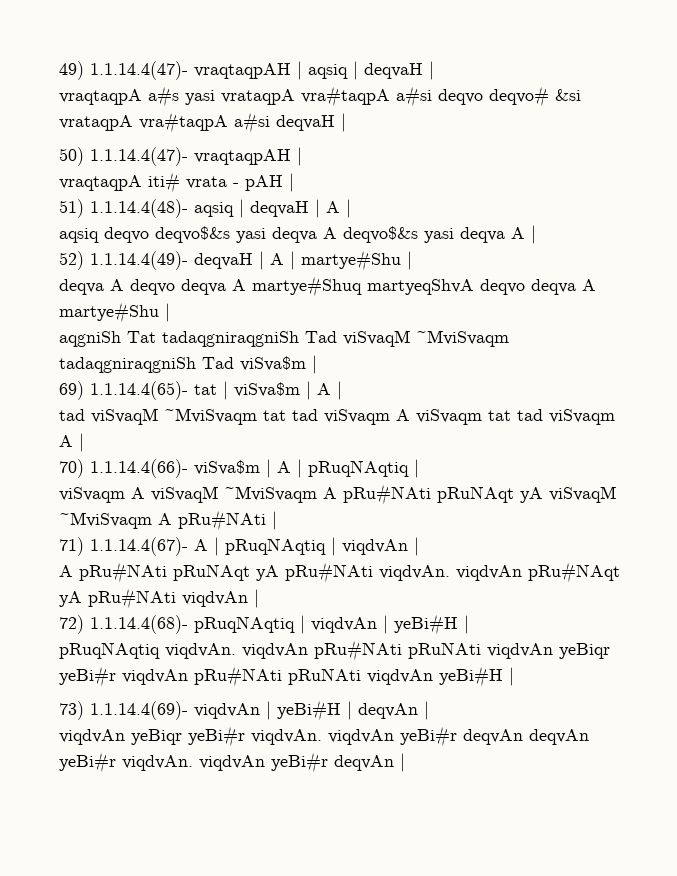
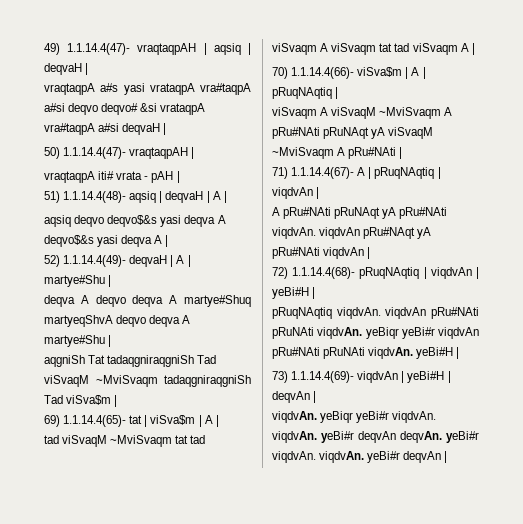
[487,643,553,659] viqdvAn -> [317,327,363,339] viqdvAn.
[367,669,433,685] viqdvAn -> [368,347,414,359] viqdvAn.
[59,729,125,745] viqdvAn -> [272,411,317,423] viqdvAn.
[328,726,589,747] [59,752,265,773] viqdvAn yeBi#r deqvAn deqvAn yeBi#r viqdvAn. viqdvAn -> [272,431,479,443] [272,451,365,463] viqdvAn. yeBi#r deqvAn deqvAn. yeBi#r viqdvAn. viqdvAn.

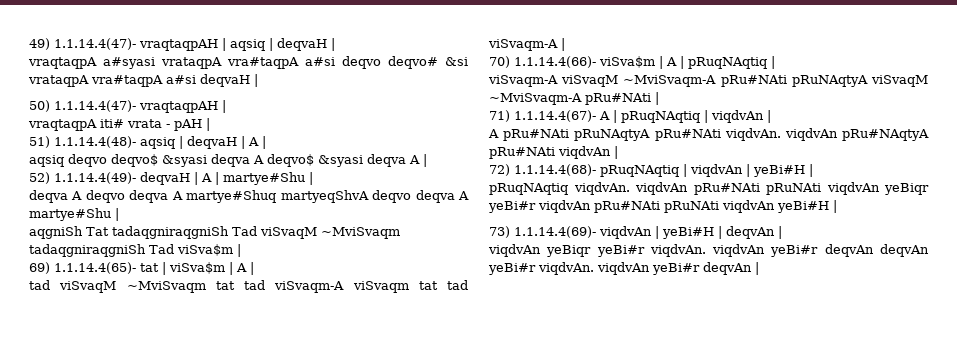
[100,83,145,95] a#s yasi -> [103,57,155,69] a#syasi
[107,215,226,227] [44,235,119,247] deqvo$&s yasi deqva A deqvo$&s yasi -> [111,154,363,167] deqvo$ &syasi deqva A deqvo$ &syasi
[272,43,329,55] viSvaqm A -> [274,281,345,293] viSvaqm-A
[412,43,469,55] viSvaqm A -> [488,39,558,51] viSvaqm-A
[272,107,453,119] [272,127,434,139] [272,147,346,159] viSvaqm A viSvaqM ~MviSvaqm A pRu#NAti pRuNAqt yA viSvaqM ~MviSvaqm A -> [488,75,928,87] [489,93,582,105] viSvaqm-A viSvaqM ~MviSvaqm-A pRu#NAti pRuNAqtyA viSvaqM ~MviSvaqm-A
[334,207,397,219] pRuNAqt yA -> [574,129,651,141] pRuNAqtyA
[363,227,432,239] pRu#NAqt yA -> [842,129,929,141] pRu#NAqtyA
[317,327,363,339] viqdvAn. -> [826,182,880,195] viqdvAn
[368,347,414,359] viqdvAn. -> [722,200,775,213] viqdvAn
[272,411,317,423] viqdvAn. -> [488,244,541,257] viqdvAn
[272,431,479,443] [272,451,365,463] viqdvAn. yeBi#r deqvAn deqvAn. yeBi#r viqdvAn. viqdvAn. -> [712,244,929,257] [488,262,650,275] viqdvAn yeBi#r deqvAn deqvAn yeBi#r viqdvAn. viqdvAn

